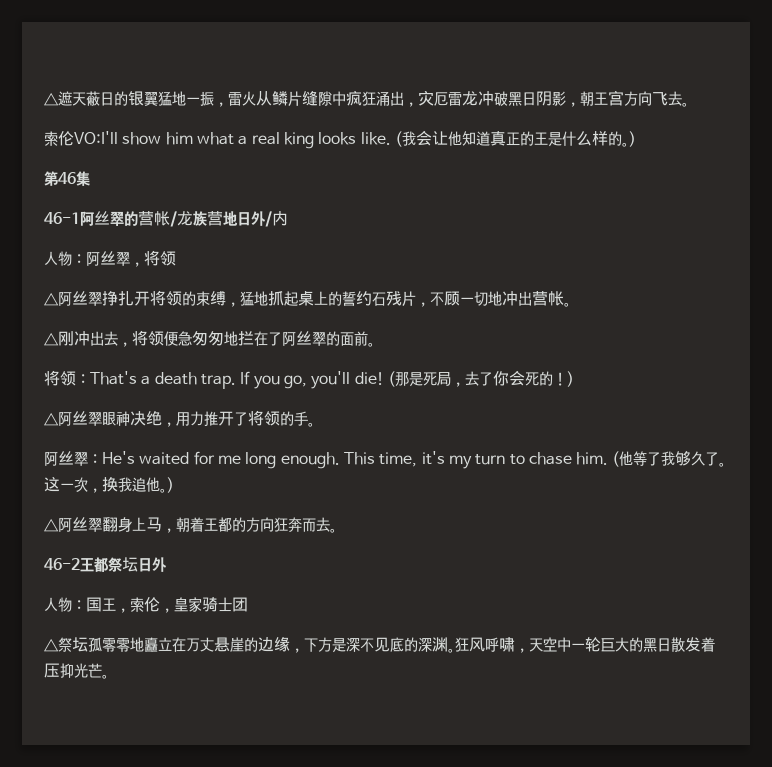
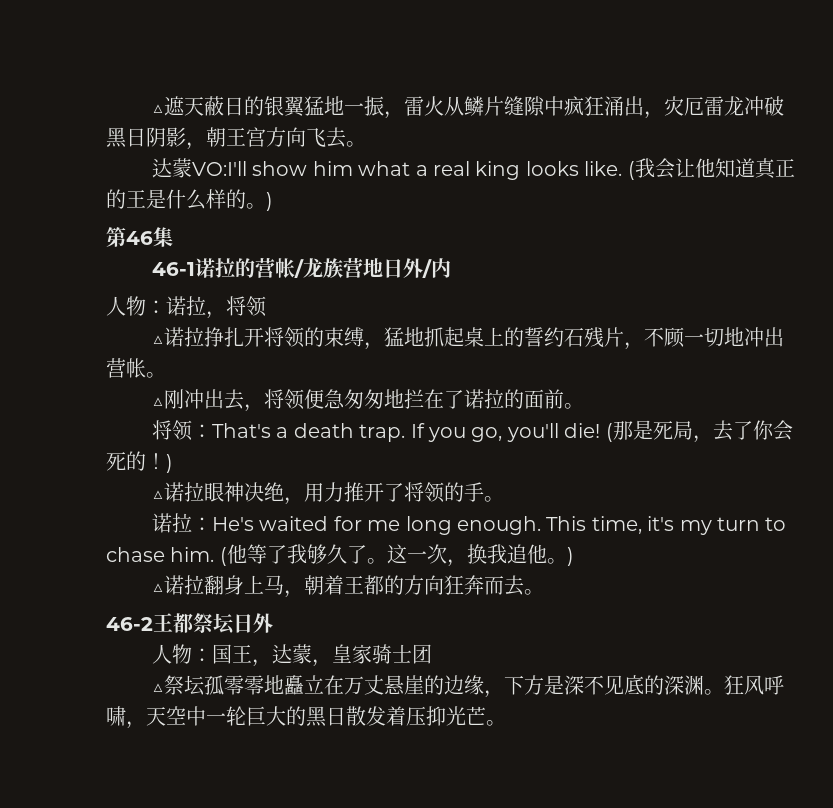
[44,131,74,146] 索伦 -> [152,158,193,178] 达蒙
[80,211,124,226] 阿丝翠 -> [195,258,236,278] 诺拉
[86,251,130,266] 阿丝翠 -> [166,296,206,316] 诺拉
[58,291,102,306] 阿丝翠 -> [164,327,205,347] 诺拉
[282,331,326,346] 阿丝翠 -> [464,389,505,409] 诺拉
[58,411,102,426] 阿丝翠 -> [164,482,205,502] 诺拉
[44,451,88,466] 阿丝翠 -> [152,513,193,533] 诺拉
[58,517,102,532] 阿丝翠 -> [164,575,205,595] 诺拉
[130,597,160,612] 索伦 -> [272,644,313,664] 达蒙

